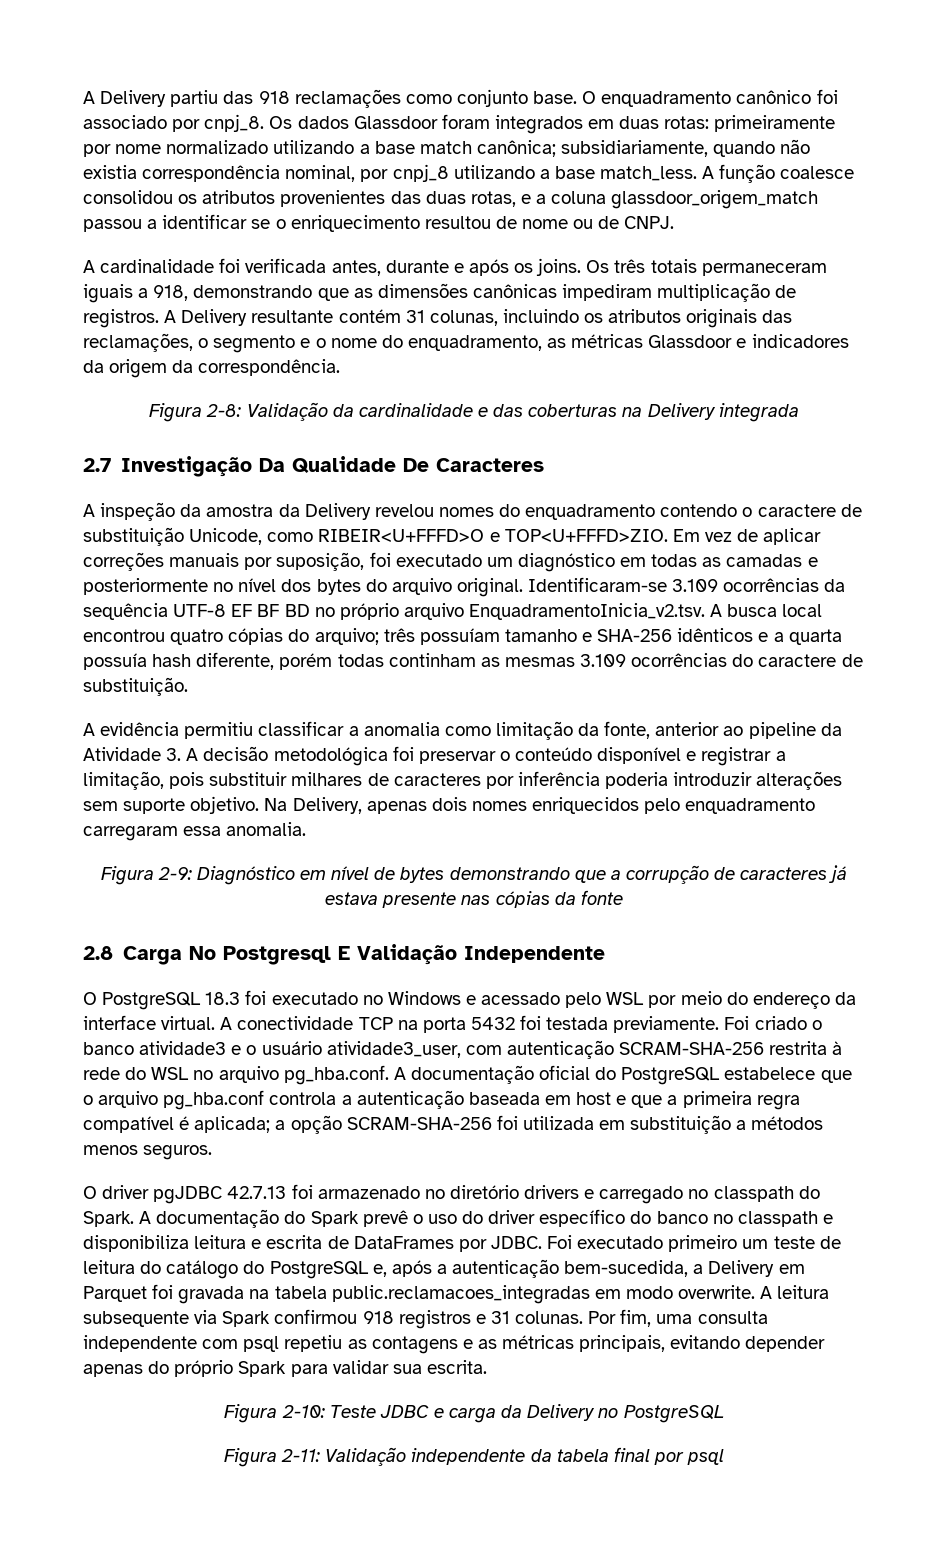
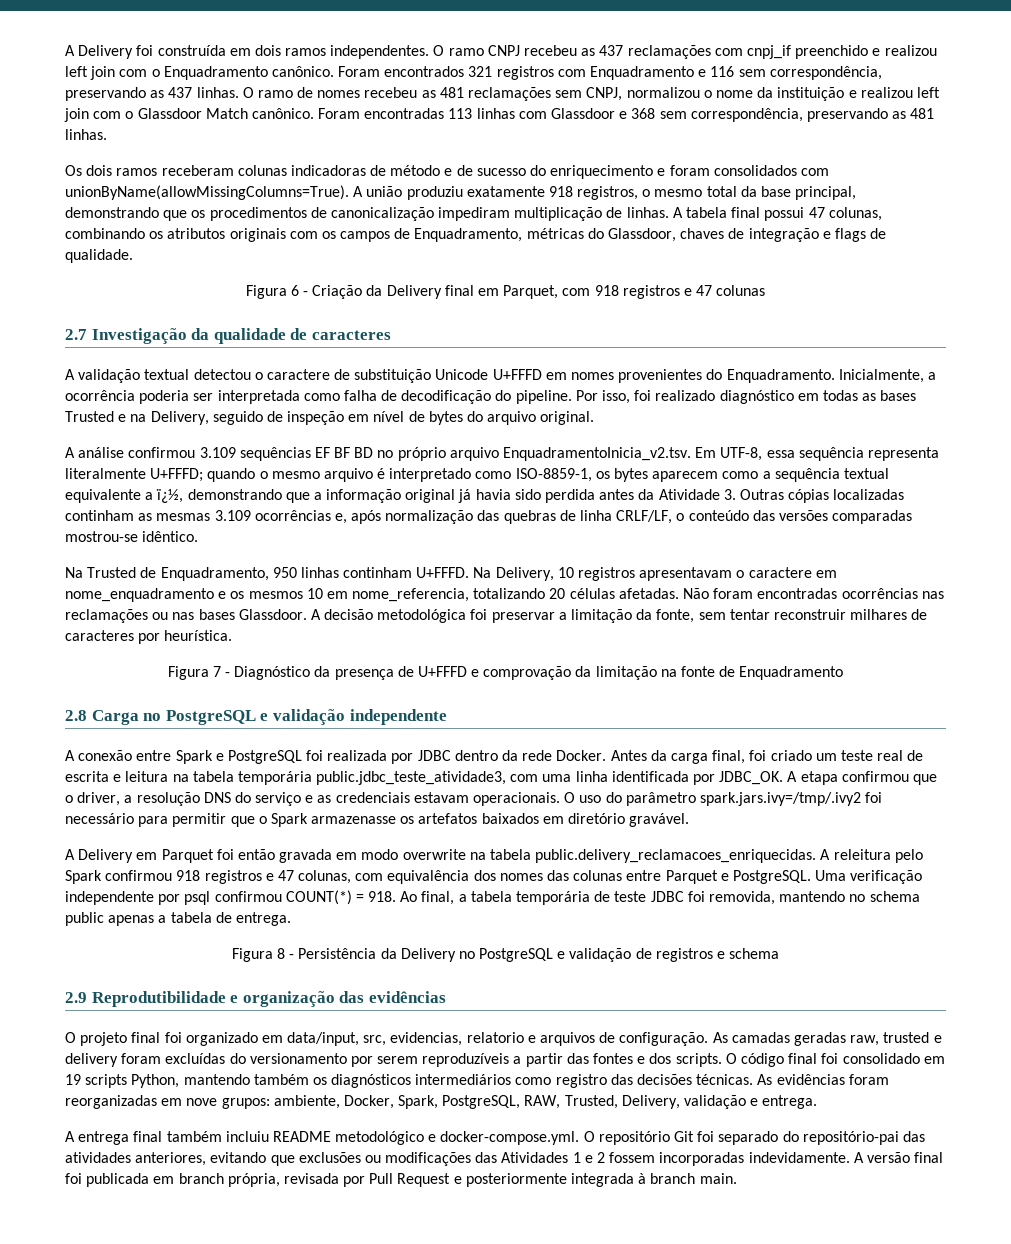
[83,89,838,108] [83,114,836,134] [83,139,811,157] [83,164,855,183] [83,190,819,209] [83,214,675,232] [83,258,827,276] [83,283,797,303] [83,309,793,328] [83,333,849,353] [83,359,341,378] [149,402,799,422] [83,456,544,477] [83,502,862,521] [83,527,822,546] [83,552,818,572] [83,577,846,597] [83,603,227,620] A Delivery partiu das 918 reclamações como conjunto base. O enquadramento canônico foi associado por cnpj_8. Os dados Glassdoor foram integrados em duas rotas: primeiramente por nome normalizado utilizando a base match canônica; subsidiariamente, quando não existia correspondência nominal, por cnpj_8 utilizando a base match_less. A função coalesce consolidou os atributos provenientes das duas rotas, e a coluna glassdoor_origem_match passou a identificar se o enriquecimento resultou de nome ou de CNPJ. // A cardinalidade foi verificada antes, durante e após os joins. Os três totais permaneceram iguais a 918, demonstrando que as dimensões canônicas impediram multiplicação de registros. A Delivery resultante contém 31 colunas, incluindo os atributos originais das reclamações, o segmento e o nome do enquadramento, as métricas Glassdoor e indicadores da origem da correspondência. // Figura 2-8: Validação da cardinalidade e das coberturas na Delivery integrada // 2.7 Investigação Da Qualidade De Caracteres // A inspeção da amostra da Delivery revelou nomes do enquadramento contendo o caractere de substituição Unicode, como RIBEIR<U+FFFD>O e TOP<U+FFFD>ZIO. Em vez de aplicar correções manuais por suposição, foi executado um diagnóstico em todas as camadas e posteriormente no nível dos bytes do arquivo original. Identificaram-se 3.109 ocorrências da sequência UTF-8 -> [65,45,937,59] [65,66,882,80] [65,87,940,101] [64,108,935,122] [65,129,107,140] [65,165,829,179] [65,185,857,200] [65,207,882,221] [65,228,887,242] [65,249,133,263] [245,285,766,299] [65,328,391,344] [65,369,936,383] [65,390,917,404] [65,411,595,425] [65,447,311,461] A Delivery foi construída em dois ramos independentes. O ramo CNPJ recebeu as 437 reclamações com cnpj_if preenchido e realizou left join com o Enquadramento canônico. Foram encontrados 321 registros com Enquadramento e 116 sem correspondência, preservando as 437 linhas. O ramo de nomes recebeu as 481 reclamações sem CNPJ, normalizou o nome da instituição e realizou left join com o Glassdoor Match canônico. Foram encontradas 113 linhas com Glassdoor e 368 sem correspondência, preservando as 481 linhas. // Os dois ramos receberam colunas indicadoras de método e de sucesso do enriquecimento e foram consolidados com unionByName(allowMissingColumns=True). A união produziu exatamente 918 registros, o mesmo total da base principal, demonstrando que os procedimentos de canonicalização impediram multiplicação de linhas. A tabela final possui 47 colunas, combinando os atributos originais com os campos de Enquadramento, métricas do Glassdoor, chaves de integração e flags de qualidade. // Figura 6 - Criação da Delivery final em Parquet, com 918 registros e 47 colunas // 2.7 Investigação da qualidade de caracteres // A validação textual detectou o caractere de substituição Unicode U+FFFD em nomes provenientes do Enquadramento. Inicialmente, a ocorrência poderia ser interpretada como falha de decodificação do pipeline. Por isso, foi realizado diagnóstico em todas as bases Trusted e na Delivery, seguido de inspeção em nível de bytes do arquivo original. // A análise confirmou 3.109 sequências
[710,604,823,617] [83,628,842,645] [83,652,384,670] A busca local encontrou quatro cópias do arquivo; três possuíam tamanho e SHA-256 idênticos e a quarta possuía hash diferente, porém todas -> [695,447,939,461] [65,468,889,482] [65,489,905,503] Em UTF-8, essa sequência representa literalmente U+FFFD; quando o mesmo arquivo é interpretado como ISO-8859-1, os bytes aparecem como a sequência textual equivalente a ï¿½, demonstrando que a informação original já havia sido perdida antes da Atividade 3. Outras cópias localizadas
[732,654,863,667] [83,677,188,696] [83,721,842,740] [83,747,182,761] do caractere de substituição. // A evidência permitiu classificar a anomalia como limitação da fonte, anterior ao pipeline da Atividade 3. -> [334,510,913,524] [65,531,199,542] [65,567,837,581] [65,588,944,602] [65,609,307,623] e, após normalização das quebras de linha CRLF/LF, o conteúdo das versões comparadas mostrou-se idêntico. // Na Trusted de Enquadramento, 950 linhas continham U+FFFD. Na Delivery, 10 registros apresentavam o caractere em nome_enquadramento e os mesmos 10 em nome_referencia, totalizando 20 células afetadas. Não foram encontradas ocorrências nas reclamações ou nas bases Glassdoor.
[499,747,786,766] [83,771,843,790] [83,796,816,814] [83,822,307,841] [100,865,848,885] [325,890,623,908] [83,944,605,965] [83,990,856,1010] [83,1015,822,1033] [83,1040,843,1059] [83,1065,852,1085] [83,1090,800,1110] [83,1115,824,1134] [83,1145,213,1160] [83,1184,820,1204] [83,1209,833,1228] [83,1235,841,1252] [83,1259,805,1279] [83,1284,830,1304] [83,1310,218,1327] o conteúdo disponível e registrar a limitação, pois substituir milhares de caracteres por inferência poderia introduzir alterações sem suporte objetivo. Na Delivery, apenas dois nomes enriquecidos pelo enquadramento carregaram essa anomalia. // Figura 2-9: Diagnóstico em nível de bytes demonstrando que a corrupção de caracteres já estava presente nas cópias da fonte // 2.8 Carga No Postgresql E Validação Independente // O PostgreSQL 18.3 foi executado no Windows e acessado pelo WSL por meio do endereço da interface virtual. A conectividade TCP na porta 5432 foi testada previamente. Foi criado o banco atividade3 e o usuário atividade3_user, com autenticação SCRAM-SHA-256 restrita à rede do WSL no arquivo pg_hba.conf. A documentação oficial do PostgreSQL estabelece que o arquivo pg_hba.conf controla a autenticação baseada em host e que a primeira regra compatível é aplicada; a opção SCRAM-SHA-256 foi utilizada em substituição a métodos menos seguros. // O driver pgJDBC 42.7.13 foi armazenado no diretório drivers e carregado no classpath do Spark. A documentação do Spark prevê o uso do driver específico do banco no classpath e disponibiliza leitura e escrita de DataFrames por JDBC. Foi executado primeiro um teste de leitura do catálogo do PostgreSQL e, após a autenticação bem-sucedida, a Delivery em Parquet foi gravada na tabela public.reclamacoes_integradas em modo overwrite. A leitura subsequente via -> [558,609,928,623] [65,630,233,644] [167,666,844,680] [65,709,447,725] [65,750,924,764] [65,771,937,785] [65,792,883,806] [65,813,690,827] [65,849,923,863] a limitação da fonte, sem tentar reconstruir milhares de caracteres por heurística. // Figura 7 - Diagnóstico da presença de U+FFFD e comprovação da limitação na fonte de Enquadramento // 2.8 Carga no PostgreSQL e validação independente // A conexão entre Spark e PostgreSQL foi realizada por JDBC dentro da rede Docker. Antes da carga final, foi criado um teste real de escrita e leitura na tabela temporária public.jdbc_teste_atividade3, com uma linha identificada por JDBC_OK. A etapa confirmou que o driver, a resolução DNS do serviço e as credenciais estavam operacionais. O uso do parâmetro spark.jars.ivy=/tmp/.ivy2 foi necessário para permitir que o Spark armazenasse os artefatos baixados em diretório gravável. // A Delivery em Parquet foi então gravada em modo overwrite na tabela public.delivery_reclamacoes_enriquecidas. A releitura pelo
[490,1309,768,1327] [83,1335,826,1354] [83,1360,487,1377] [224,1404,724,1423] [223,1447,725,1467] 31 colunas. Por fim, uma consulta independente com psql repetiu as contagens e as métricas principais, evitando depender apenas do próprio Spark para validar sua escrita. // Figura 2-10: Teste JDBC e carga da Delivery no PostgreSQL // Figura 2-11: Validação independente da tabela final por psql -> [277,870,923,884] [65,890,920,905] [65,912,291,926] [231,948,780,962] [65,991,446,1007] [65,1032,942,1046] [65,1053,945,1067] [65,1074,889,1088] [65,1095,818,1109] [65,1131,925,1145] [65,1152,944,1166] [65,1173,737,1187] 47 colunas, com equivalência dos nomes das colunas entre Parquet e PostgreSQL. Uma verificação independente por psql confirmou COUNT(*) = 918. Ao final, a tabela temporária de teste JDBC foi removida, mantendo no schema public apenas a tabela de entrega. // Figura 8 - Persistência da Delivery no PostgreSQL e validação de registros e schema // 2.9 Reprodutibilidade e organização das evidências // O projeto final foi organizado em data/input, src, evidencias, relatorio e arquivos de configuração. As camadas geradas raw, trusted e delivery foram excluídas do versionamento por serem reproduzíveis a partir das fontes e dos scripts. O código final foi consolidado em 19 scripts Python, mantendo também os diagnósticos intermediários como registro das decisões técnicas. As evidências foram reorganizadas em nove grupos: ambiente, Docker, Spark, PostgreSQL, RAW, Trusted, Delivery, validação e entrega. // A entrega final também incluiu README metodológico e docker-compose.yml. O repositório Git foi separado do repositório-pai das atividades anteriores, evitando que exclusões ou modificações das Atividades 1 e 2 fossem incorporadas indevidamente. A versão final foi publicada em branch própria, revisada por Pull Request e posteriormente integrada à branch main.

